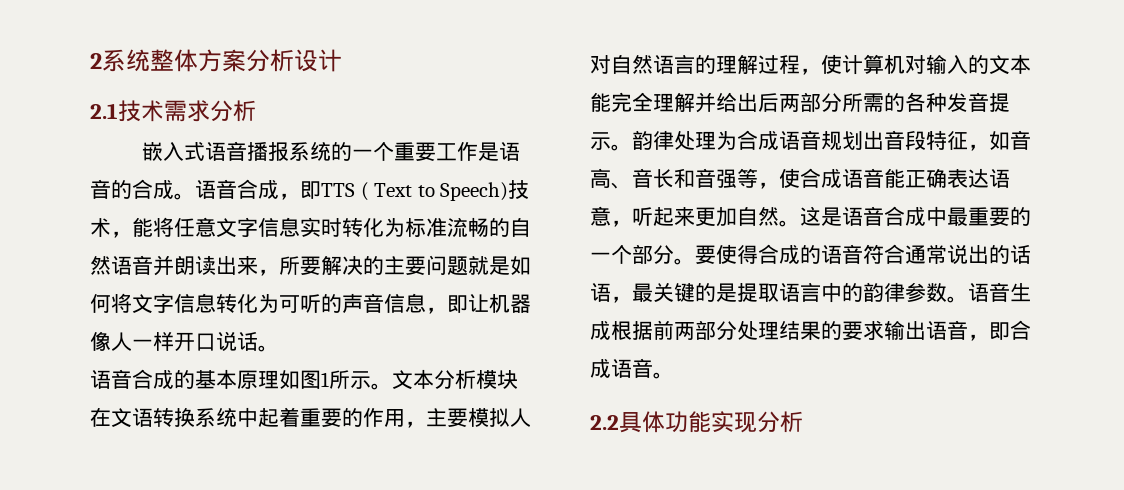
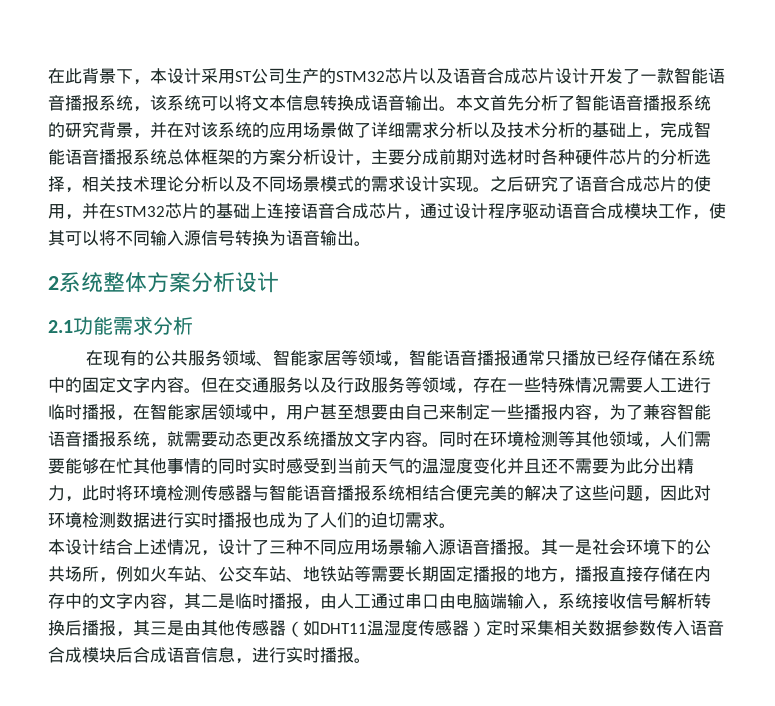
(90, 61) none -> [48,67,725,85] [48,94,711,112] [48,121,711,139] [48,149,711,166] [48,176,711,193] [48,203,726,220] [48,230,371,246] 在此背景下，本设计采用ST公司生产的STM32芯片以及语音合成芯片设计开发了一款智能语音播报系统，该系统可以将文本信息转换成语音输出。本文首先分析了智能语音播报系统的研究背景，并在对该系统的应用场景做了详细需求分析以及技术分析的基础上，完成智能语音播报系统总体框架的方案分析设计，主要分成前期对选材时各种硬件芯片的分析选择，相关技术理论分析以及不同场景模式的需求设计实现。之后研究了语音合成芯片的使用，并在STM32芯片的基础上连接语音合成芯片，通过设计程序驱动语音合成模块工作，使其可以将不同输入源信号转换为语音输出。 //
[118,100,164,122] 技术 -> [73,316,113,335] 功能
[142,141,521,162] [90,179,530,201] [90,217,531,238] [90,255,531,276] [90,293,531,314] [90,331,279,352] [90,369,518,390] [90,407,531,428] [590,54,1031,75] [590,92,1010,113] [590,130,1031,151] [590,168,1010,189] [590,206,1031,227] [590,244,1031,265] [590,282,1031,303] [590,320,1031,341] [590,358,674,379] [590,411,803,433] 嵌入式语音播报系统的一个重要工作是语音的合成。语音合成，即TTS ( Text to Speech)技术，能将任意文字信息实时转化为标准流畅的自然语音并朗读出来，所要解决的主要问题就是如何将文字信息转化为可听的声音信息，即让机器像人一样开口说话。 // 语音合成的基本原理如图1所示。文本分析模块在文语转换系统中起着重要的作用，主要模拟人对自然语言的理解过程，使计算机对输入的文本能完全理解并给出后两部分所需的各种发音提示。韵律处理为合成语音规划出音段特征，如音高、音长和音强等，使合成语音能正确表达语意，听起来更加自然。这是语音合成中最重要的一个部分。要使得合成的语音符合通常说出的话语，最关键的是提取语言中的韵律参数。语音生成根据前两部分处理结果的要求输出语音，即合成语音。 // 2.2具体功能实现分析 -> [86,349,716,367] [48,377,711,394] [48,403,711,421] [48,431,711,448] [48,458,694,474] [48,484,711,502] [48,512,456,528] [48,539,711,556] [48,566,711,583] [48,593,711,610] [48,620,724,637] [48,647,371,664] 在现有的公共服务领域、智能家居等领域，智能语音播报通常只播放已经存储在系统中的固定文字内容。但在交通服务以及行政服务等领域，存在一些特殊情况需要人工进行临时播报，在智能家居领域中，用户甚至想要由自己来制定一些播报内容，为了兼容智能语音播报系统，就需要动态更改系统播放文字内容。同时在环境检测等其他领域，人们需要能够在忙其他事情的同时实时感受到当前天气的温湿度变化并且还不需要为此分出精力，此时将环境检测传感器与智能语音播报系统相结合便完美的解决了这些问题，因此对环境检测数据进行实时播报也成为了人们的迫切需求。 // 本设计结合上述情况，设计了三种不同应用场景输入源语音播报。其一是社会环境下的公共场所，例如火车站、公交车站、地铁站等需要长期固定播报的地方，播报直接存储在内存中的文字内容，其二是临时播报，由人工通过串口由电脑端输入，系统接收信号解析转换后播报，其三是由其他传感器（如DHT11温湿度传感器）定时采集相关数据参数传入语音合成模块后合成语音信息，进行实时播报。

